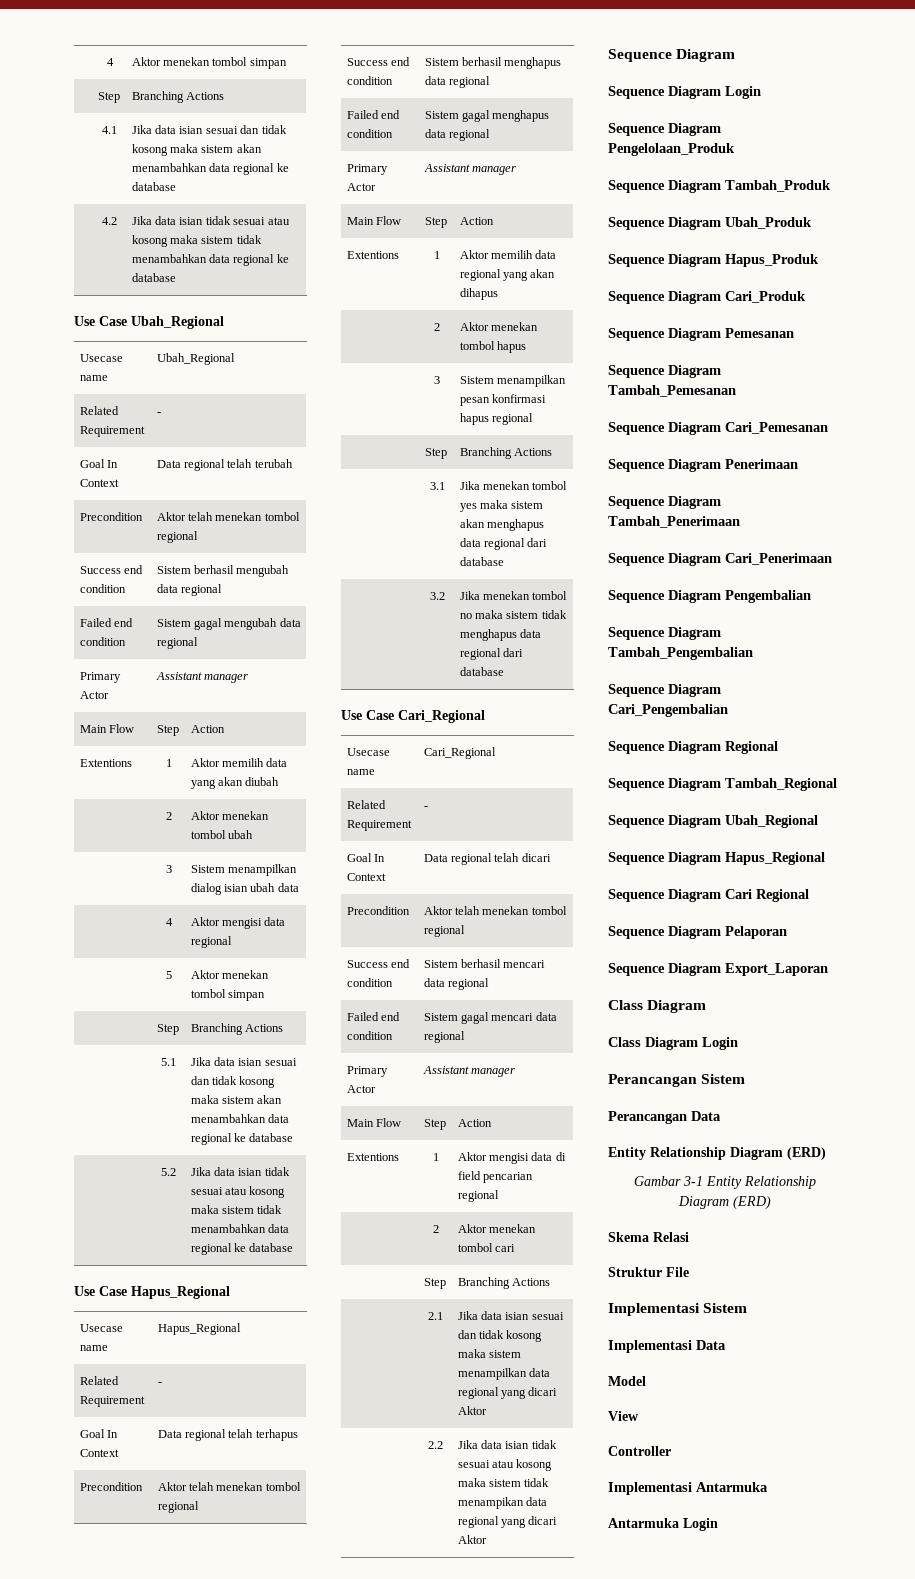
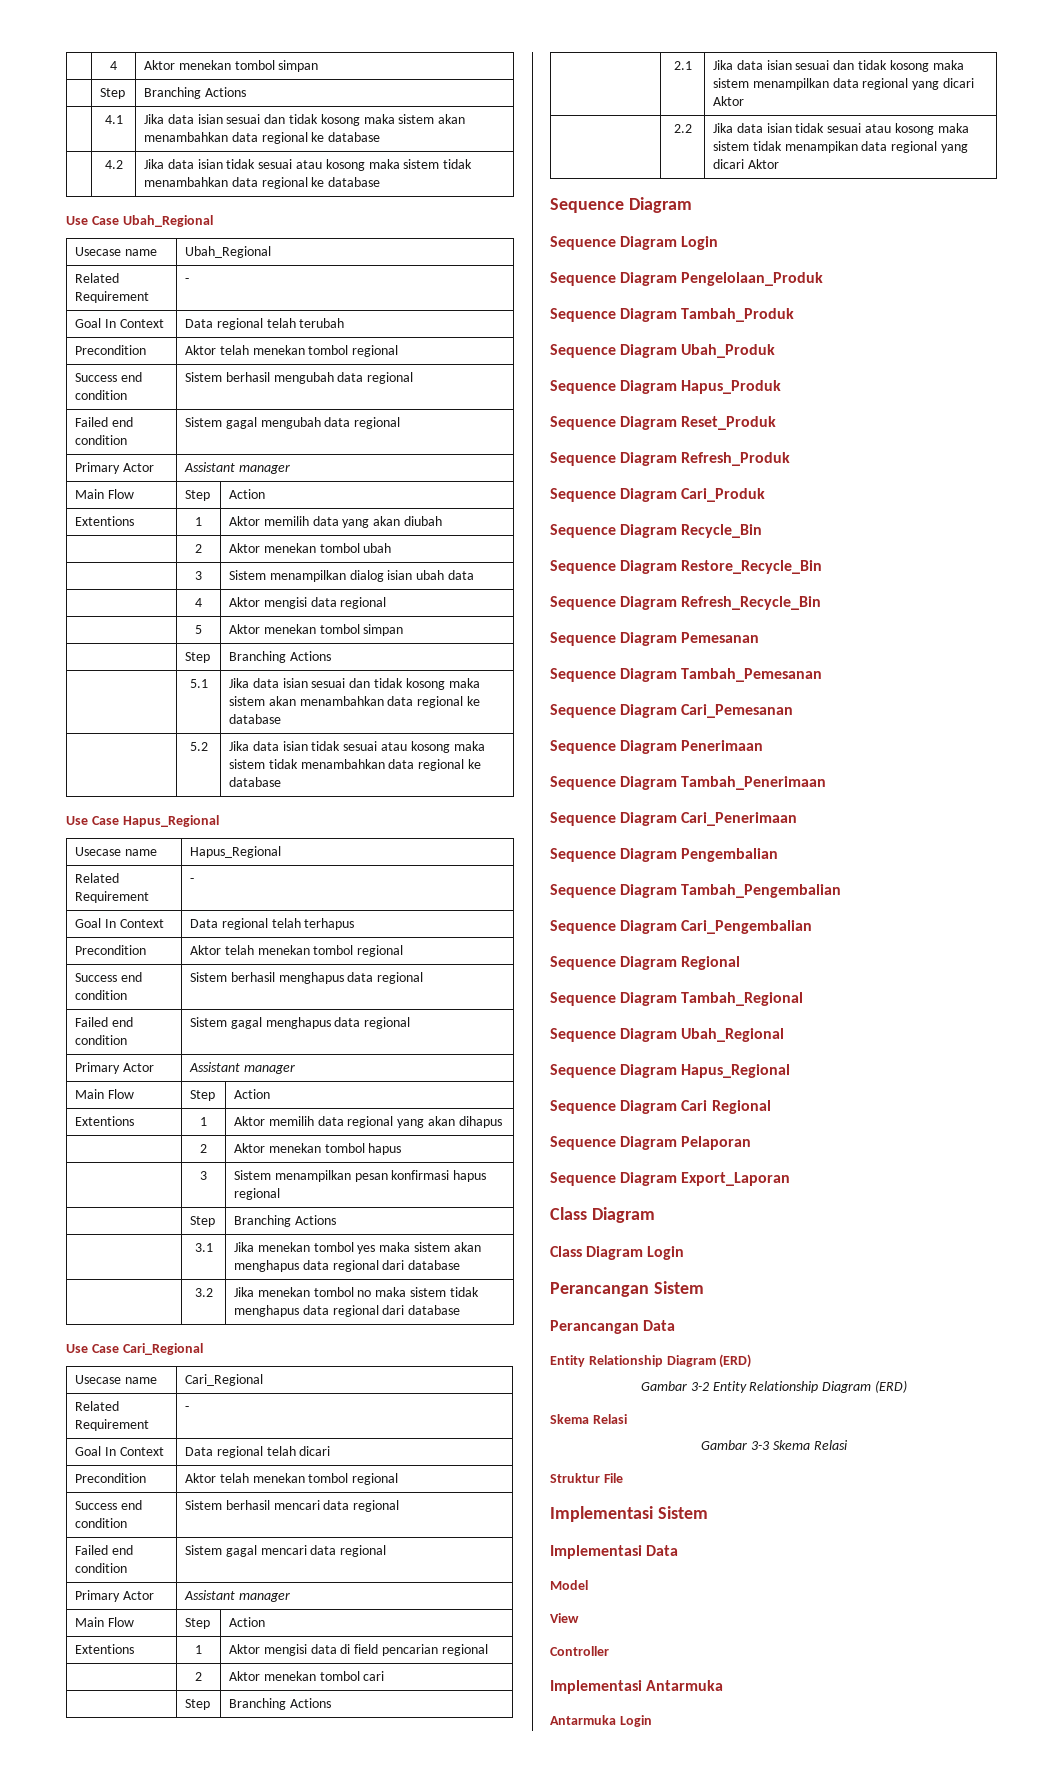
[725,291,806,303] Cari_Produk -> [681,416,777,430] [550,452,791,466] [550,488,766,502] [550,524,763,538] [550,560,823,574] [550,596,822,610] Reset_Produk // Sequence Diagram Refresh_Produk // Sequence Diagram Cari_Produk // Sequence Diagram Recycle_Bin // Sequence Diagram Restore_Recycle_Bin // Sequence Diagram Refresh_Recycle_Bin
[682,1176,703,1186] 3-1 -> [690,1382,709,1391] 3-2
(689, 1237) none -> [701,1440,848,1450] // Gambar 3-3 Skema Relasi

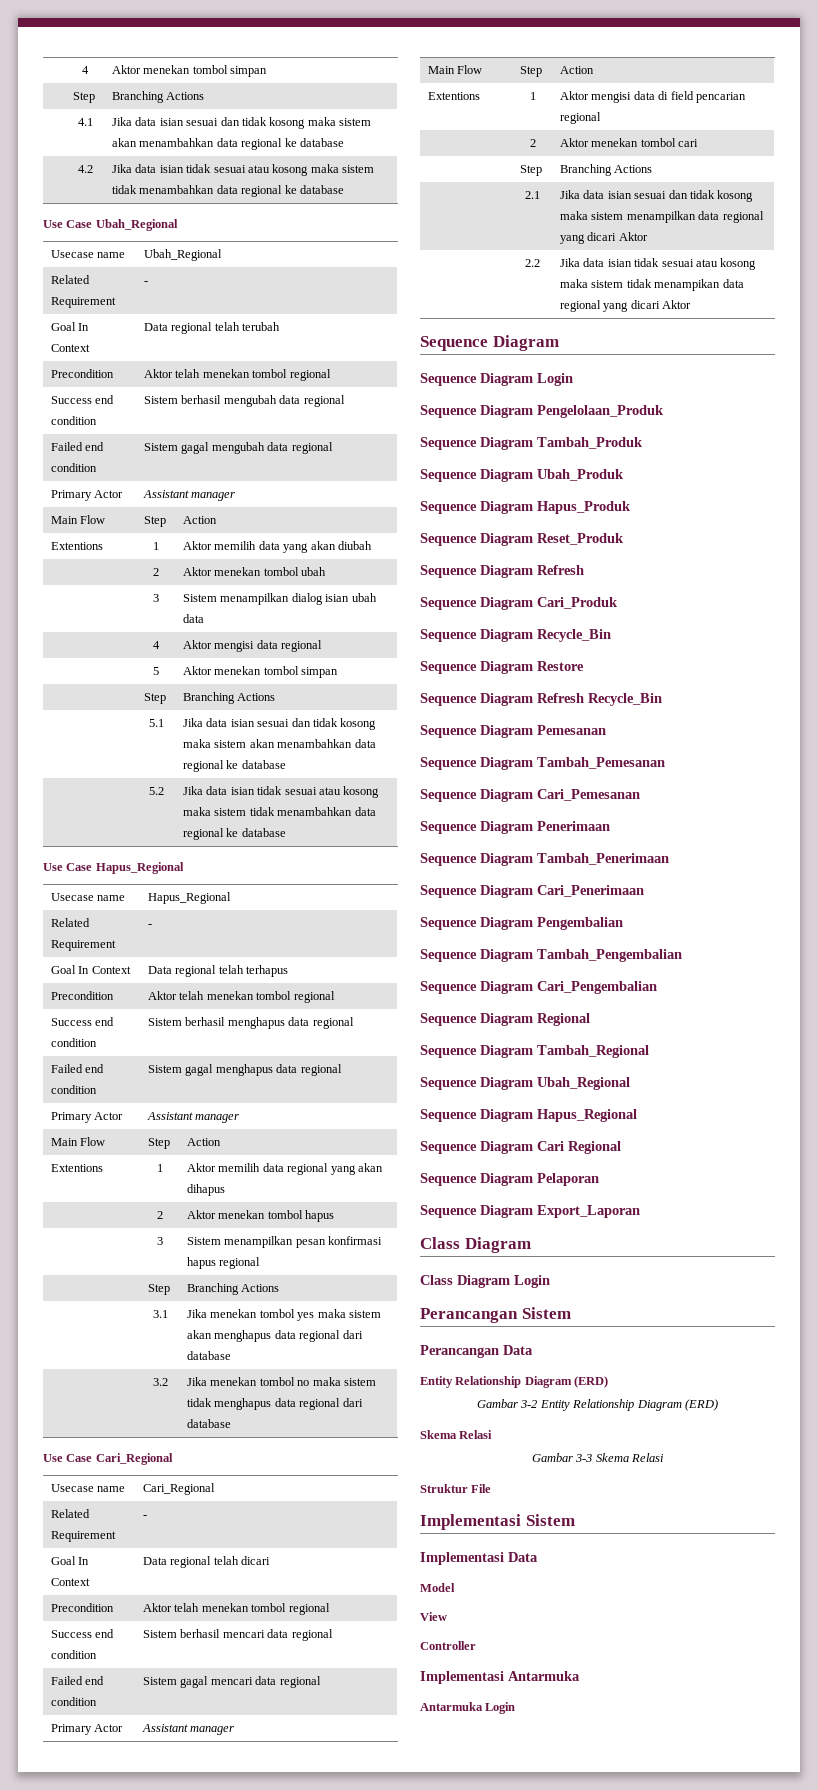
[681,452,791,466] Refresh_Produk -> [537,565,584,575] Refresh
[681,560,823,574] [550,596,822,610] Restore_Recycle_Bin // Sequence Diagram Refresh_Recycle_Bin -> [537,661,584,671] [420,693,662,706] Restore // Sequence Diagram Refresh Recycle_Bin

